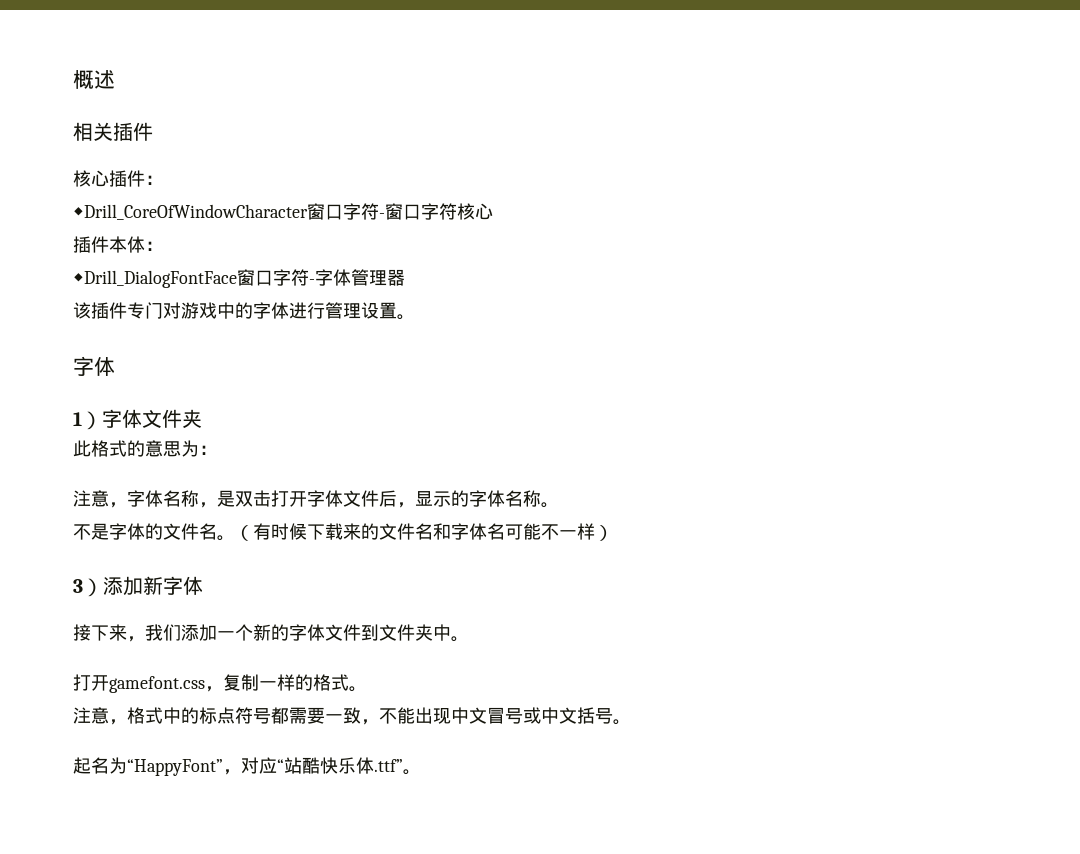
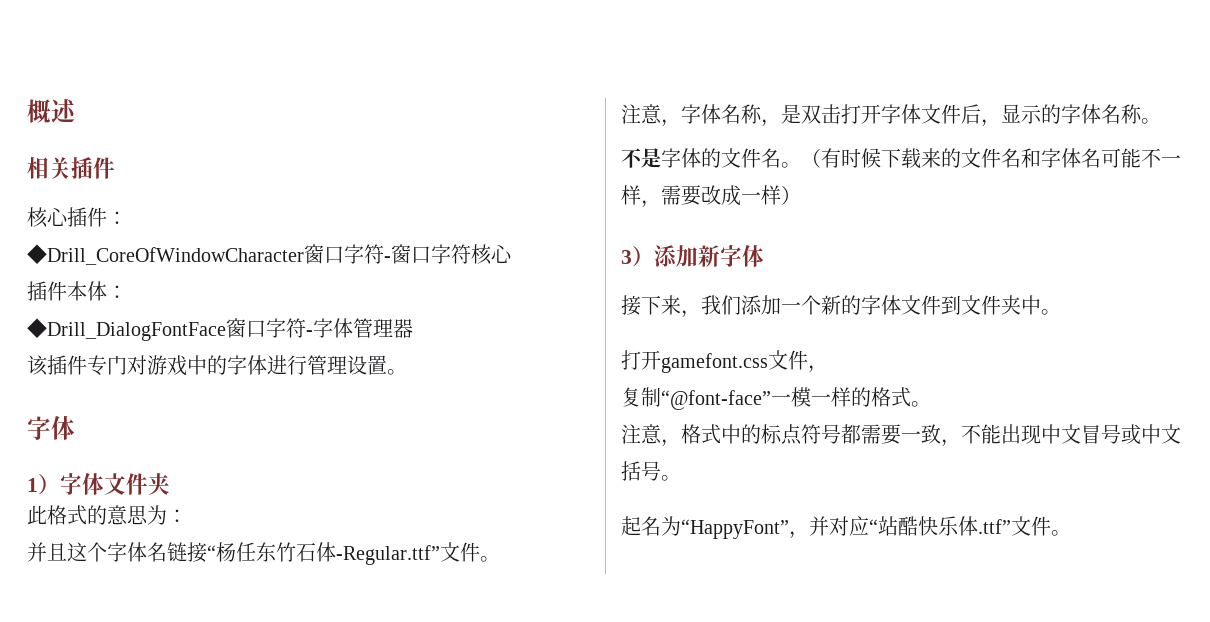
(217, 450) none -> [27,542,500,565] // 并且这个字体名链接“杨任东竹石体-Regular.ttf”文件。
(595, 531) none -> [641,185,781,208] ，需要改成一样
[205,674,259,692] ，复制 -> [768,350,828,373] [621,387,811,410] 文件， // 复制“@font-face”一模
(241, 772) none -> [809,516,829,536] 并
(403, 765) none -> [1011,516,1051,536] 文件

